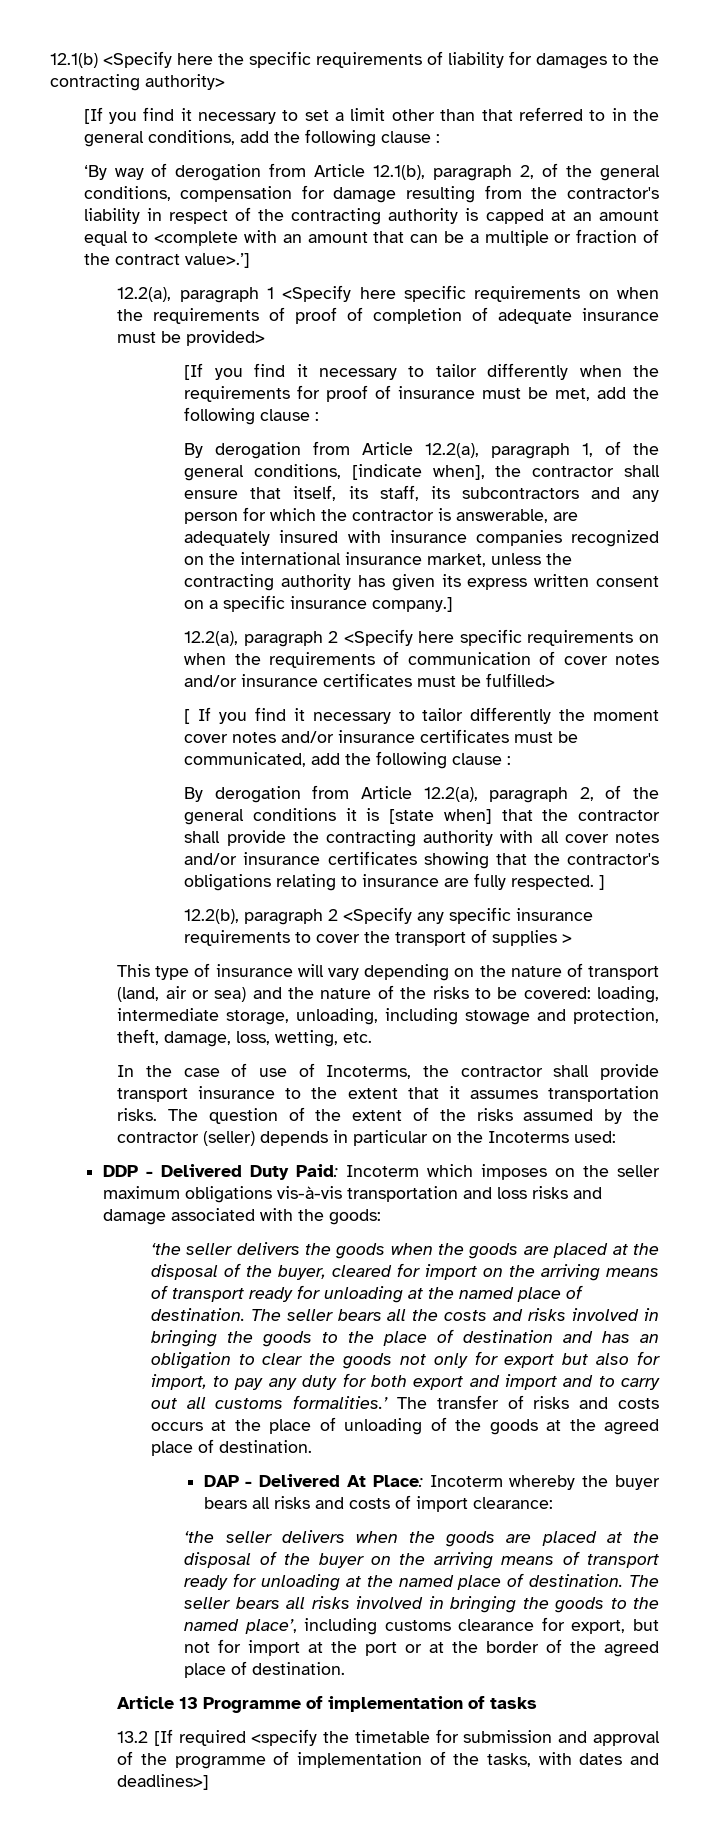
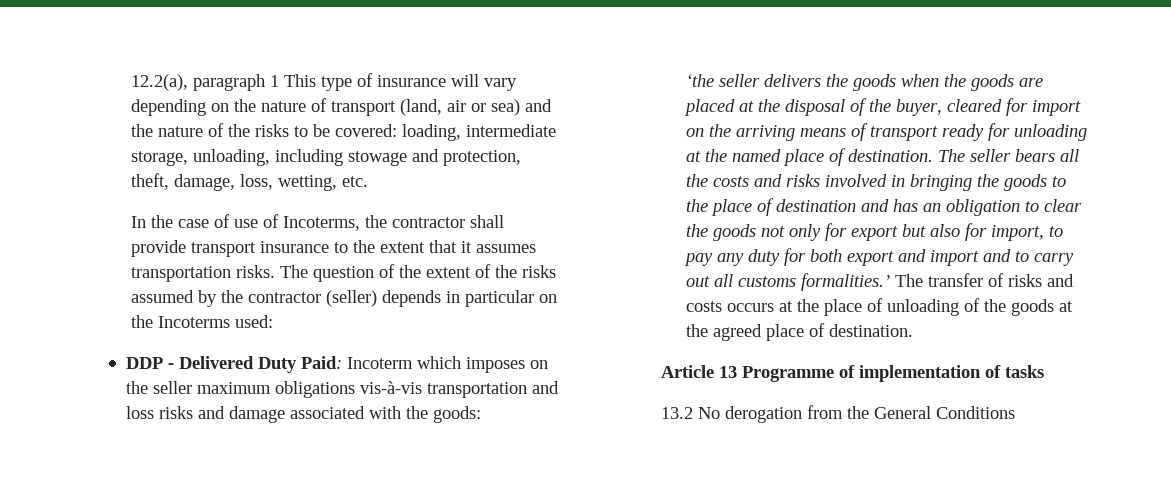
[50,51,659,69] [50,74,225,91] [83,107,660,124] [83,129,440,147] [83,163,660,181] [83,185,659,203] [83,207,659,225] [83,229,659,246] [83,253,250,268] [117,285,659,303] [117,307,660,324] [117,330,266,346] [184,363,659,380] [184,385,659,402] [184,407,320,425] [184,441,660,459] [184,464,660,481] [184,485,659,502] [184,507,579,524] [184,530,659,547] [184,552,573,567] [184,574,660,591] [184,595,454,612] [184,629,660,647] [184,651,659,668] [184,673,556,687] [184,707,660,724] [184,729,579,743] [184,751,512,769] [184,785,660,803] [184,808,660,825] [184,830,659,847] [184,851,659,869] [184,873,606,891] [184,907,594,925] [184,929,573,946] 12.1(b) <Specify here the specific requirements of liability for damages to the contracting authority> // [If you find it necessary to set a limit other than that referred to in the general conditions, add the following clause : // ‘By way of derogation from Article 12.1(b), paragraph 2, of the general conditions, compensation for damage resulting from the contractor's liability in respect of the contracting authority is capped at an amount equal to <complete with an amount that can be a multiple or fraction of the contract value>.’] // 12.2(a), paragraph 1 <Specify here specific requirements on when the requirements of proof of completion of adequate insurance must be provided> // [If you find it necessary to tailor differently when the requirements for proof of insurance must be met, add the following clause : // By derogation from Article 12.2(a), paragraph 1, of the general conditions, [indicate when], the contractor shall ensure that itself, its staff, its subcontractors and any person for which the contractor is answerable, are adequately insured with insurance companies recognized on the international insurance market, unless the contracting authority has given its express written consent on a specific insurance company.] // 12.2(a), paragraph 2 <Specify here specific requirements on when the requirements of communication of cover notes and/or insurance certificates must be fulfilled> // [ If you find it necessary to tailor differently the moment cover notes and/or insurance certificates must be communicated, add the following clause : // By derogation from Article 12.2(a), paragraph 2, of the general conditions it is [state when] that the contractor shall provide the contracting authority with all cover notes and/or insurance certificates showing that the contractor's obligations relating to insurance are fully respected. ] // 12.2(b), paragraph 2 <Specify any specific insurance requirements to cover the transport of supplies > // -> [130,74,279,91] 12.2(a), paragraph 1
[203,1474,660,1490] [203,1495,553,1512] [184,1530,659,1547] [184,1551,659,1569] [184,1573,660,1591] [184,1596,660,1613] [184,1617,660,1635] [184,1639,660,1657] [184,1661,346,1678] // DAP - Delivered At Place: Incoterm whereby the buyer bears all risks and costs of import clearance: // ‘the seller delivers when the goods are placed at the disposal of the buyer on the arriving means of transport ready for unloading at the named place of destination. The seller bears all risks involved in bringing the goods to the named place’, including customs clearance for export, but not for import at the port or at the border of the agreed place of destination. -> (914, 330) none
[153,1729,660,1746] [117,1751,659,1769] [117,1774,210,1790] [If required <specify the timetable for submission and approval of the programme of implementation of the tasks, with dates and deadlines>] -> [697,405,1015,423] No derogation from the General Conditions

